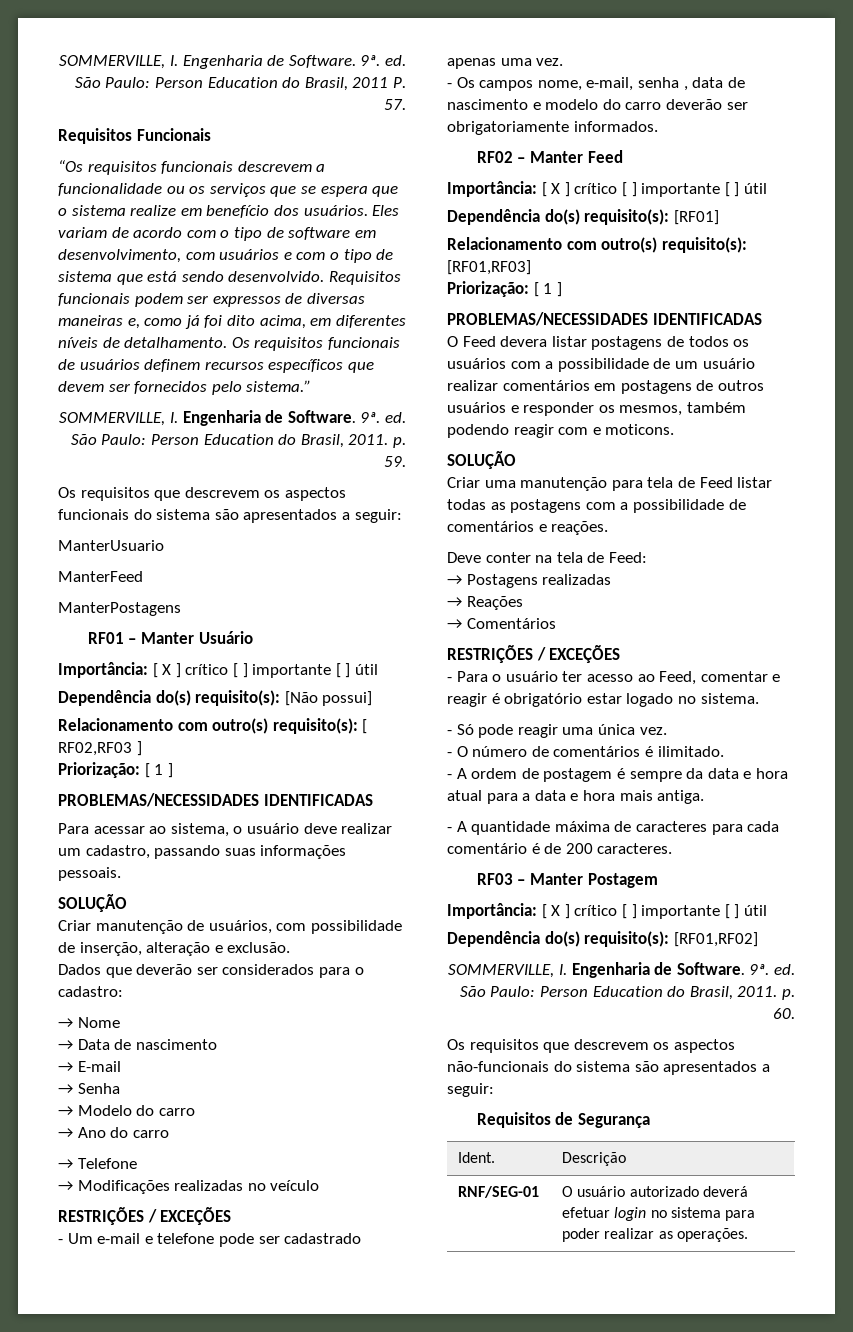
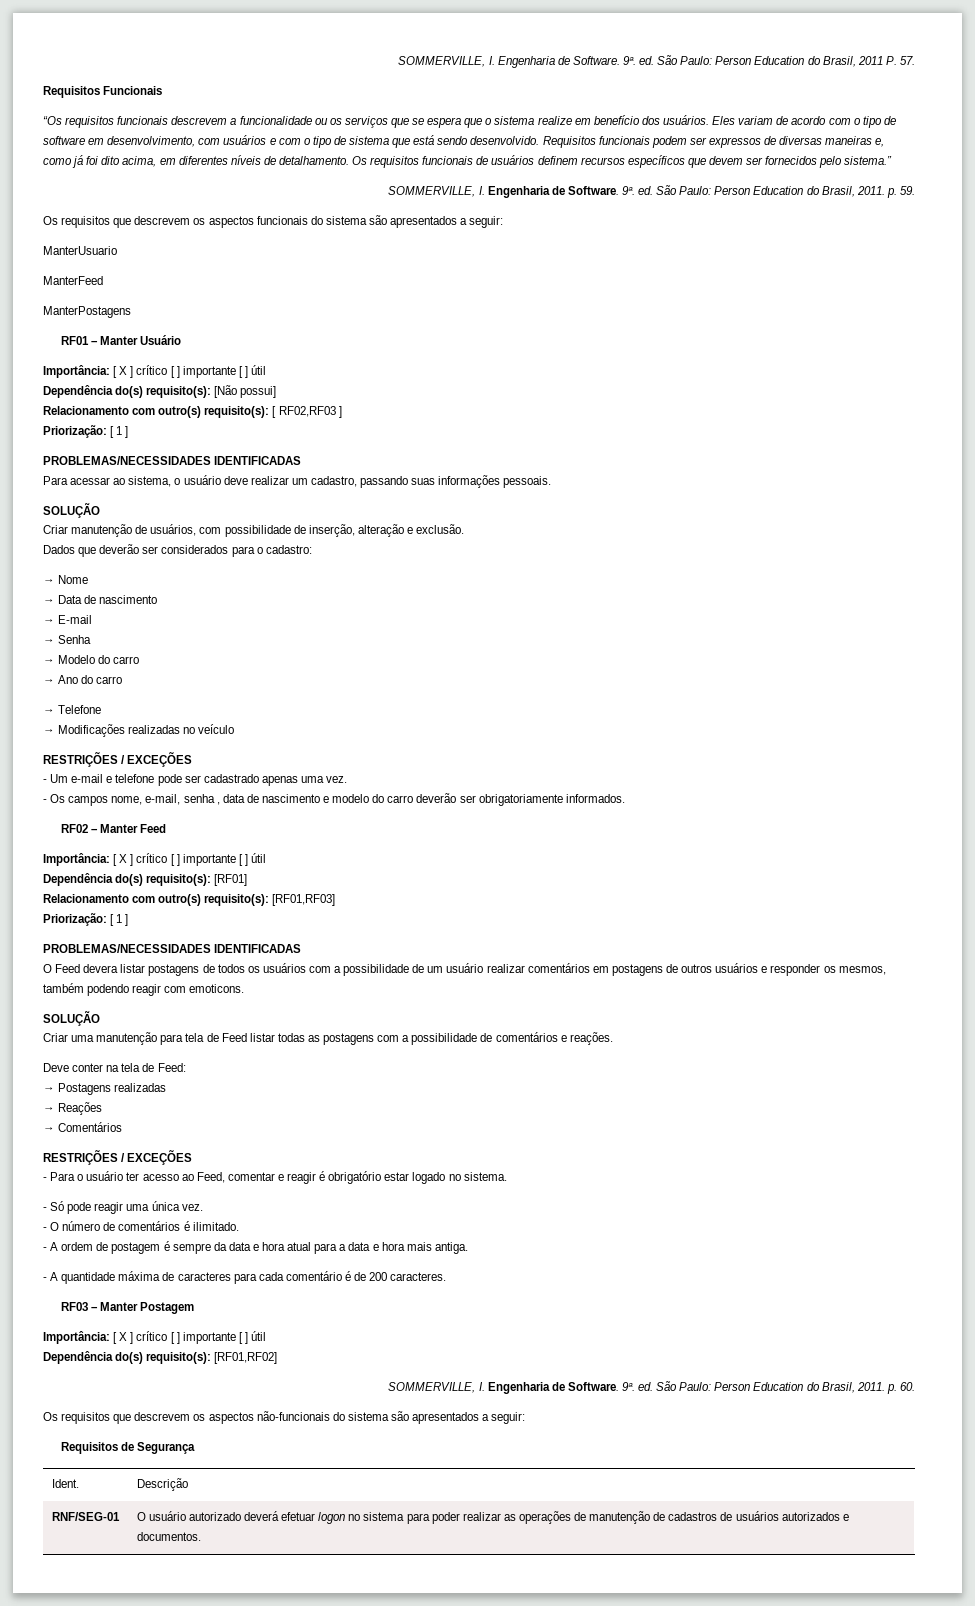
[592,424,675,435] e moticons. -> [189,984,245,993] emoticons.
[614,1207,647,1221] login -> [318,1512,346,1524] logon
[676,1228,748,1242] operações. -> [518,1511,849,1524] [136,1532,201,1541] operações de manutenção de cadastros de usuários autorizados e documentos.

